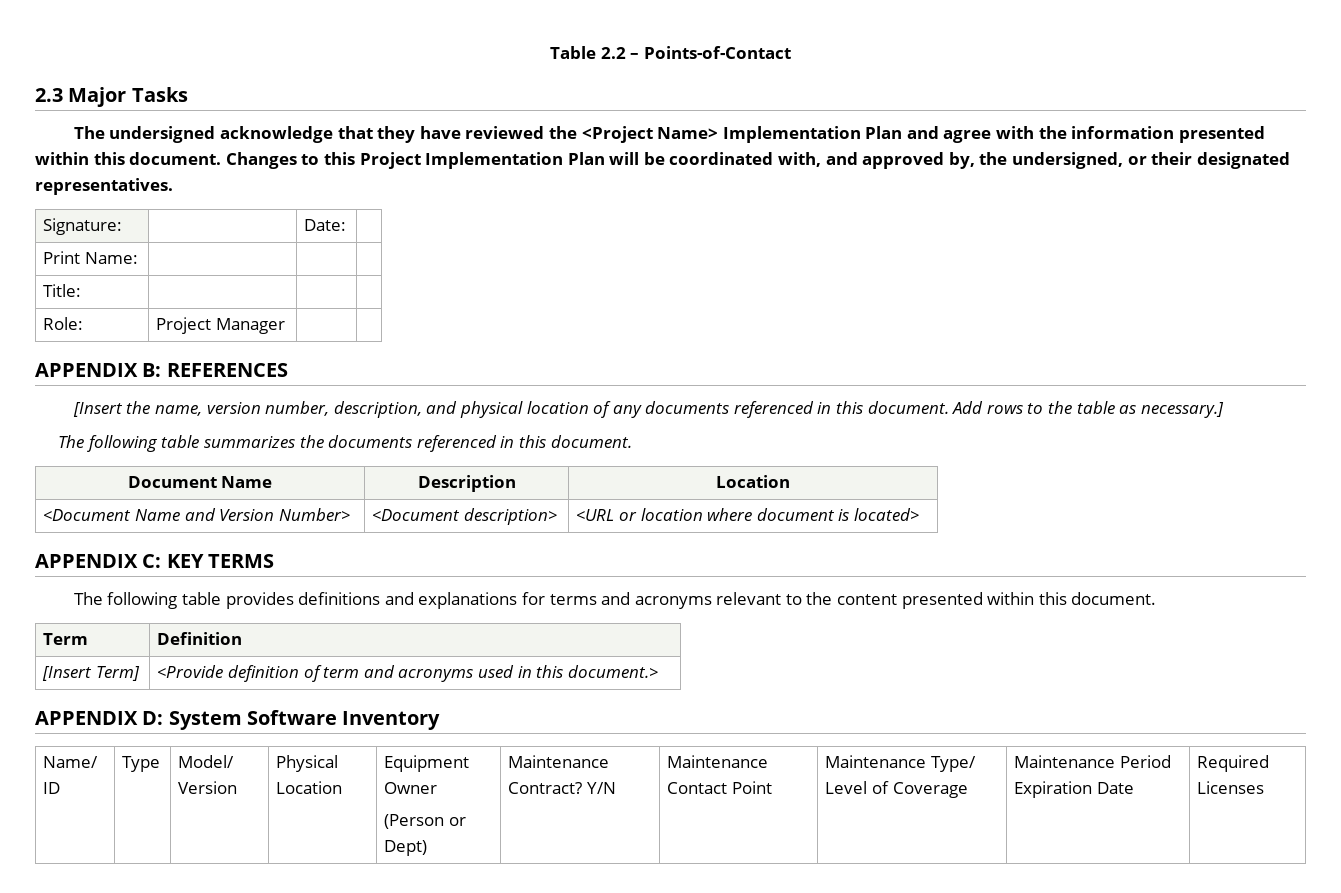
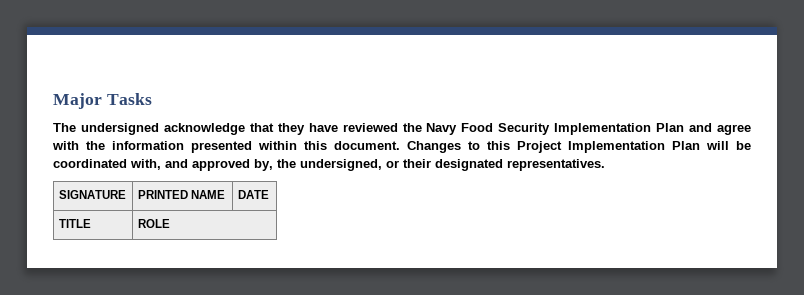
[550,46,791,59] [35,88,63,102] Table 2.2 – Points-of-Contact // 2.3 -> (53, 101) none
[581,126,719,143] <Project Name> -> [426,123,551,135] Navy Food Security
[43,218,123,235] [304,219,347,231] [43,251,139,264] [43,284,82,297] [43,317,84,330] [156,317,286,334] [35,363,288,377] [72,401,1224,418] [58,435,632,452] [127,476,273,488] [417,475,516,492] [716,475,790,488] [43,508,350,521] [372,508,558,525] [576,508,919,521] [35,554,274,568] [73,592,1157,609] [43,633,89,645] [157,632,243,645] [42,666,141,681] [157,665,658,682] [35,710,441,730] [43,756,99,768] [43,782,61,794] [122,756,161,772] [178,755,235,768] [178,781,238,794] [276,755,339,772] [276,781,343,794] [384,755,470,772] [384,782,438,794] [384,814,467,829] [384,840,428,856] [508,755,610,768] [508,782,617,794] [667,755,769,768] [667,781,773,794] [825,755,977,772] [825,781,968,798] [1014,755,1172,768] [1014,781,1135,798] [1197,755,1270,772] [1197,781,1265,794] Signature: | | Date: | // Print Name: | | | // Title: | | | // Role: | Project Manager | | // APPENDIX B: REFERENCES // [Insert the name, version number, description, and physical location of any documents referenced in this document. Add rows to the table as necessary.] // The following table summarizes the documents referenced in this document. // Document Name | Description | Location // <Document Name and Version Number> | <Document description> | <URL or location where document is located> // APPENDIX C: KEY TERMS // The following table provides definitions and explanations for terms and acronyms relevant to the content presented within this document. // Term | Definition // [Insert Term] | <Provide definition of term and acronyms used in this document.> // APPENDIX D: System Software Inventory // Name/ ID | Type | Model/ Version | Physical Location | Equipment Owner // (Person or Dept) | Maintenance Contract? Y/N | Maintenance Contact Point | Maintenance Type/ Level of Coverage | Maintenance Period Expiration Date | Required Licenses -> [58,190,126,199] [137,190,225,199] [237,190,269,199] [58,219,91,228] [137,219,170,228] SIGNATURE | PRINTED NAME | DATE // TITLE | ROLE

